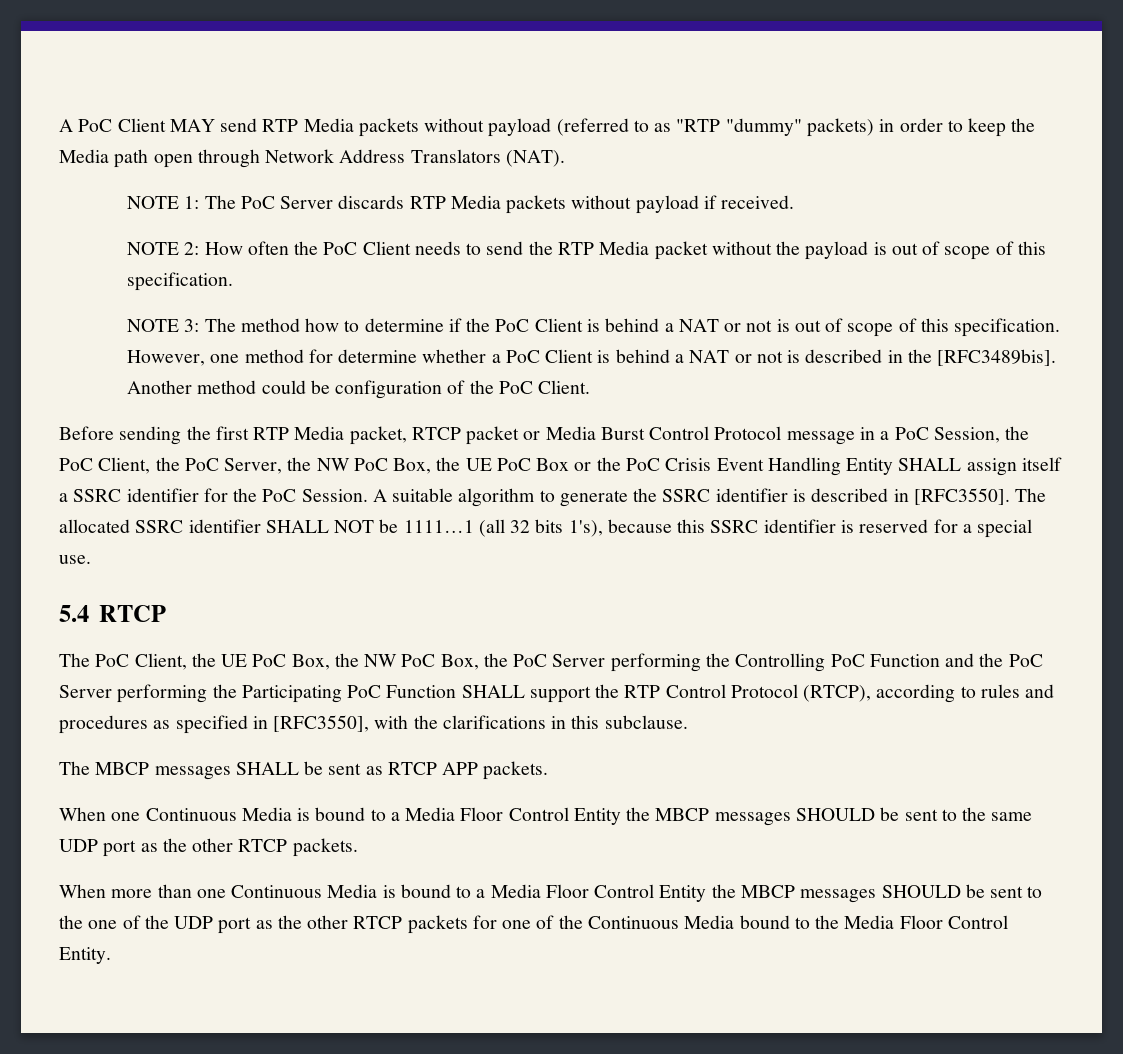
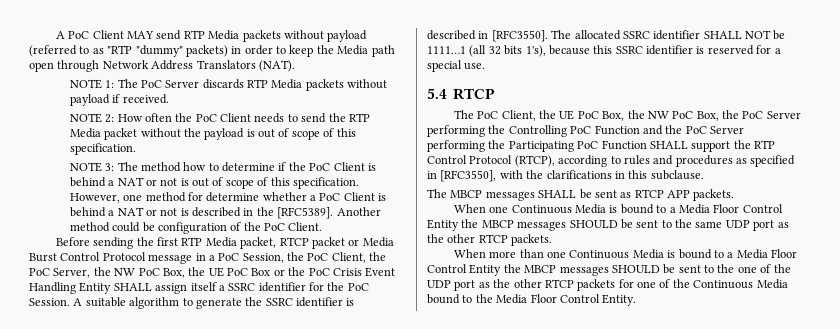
[937,349,1057,366] [RFC3489bis]. -> [277,207,334,219] [RFC5389].

